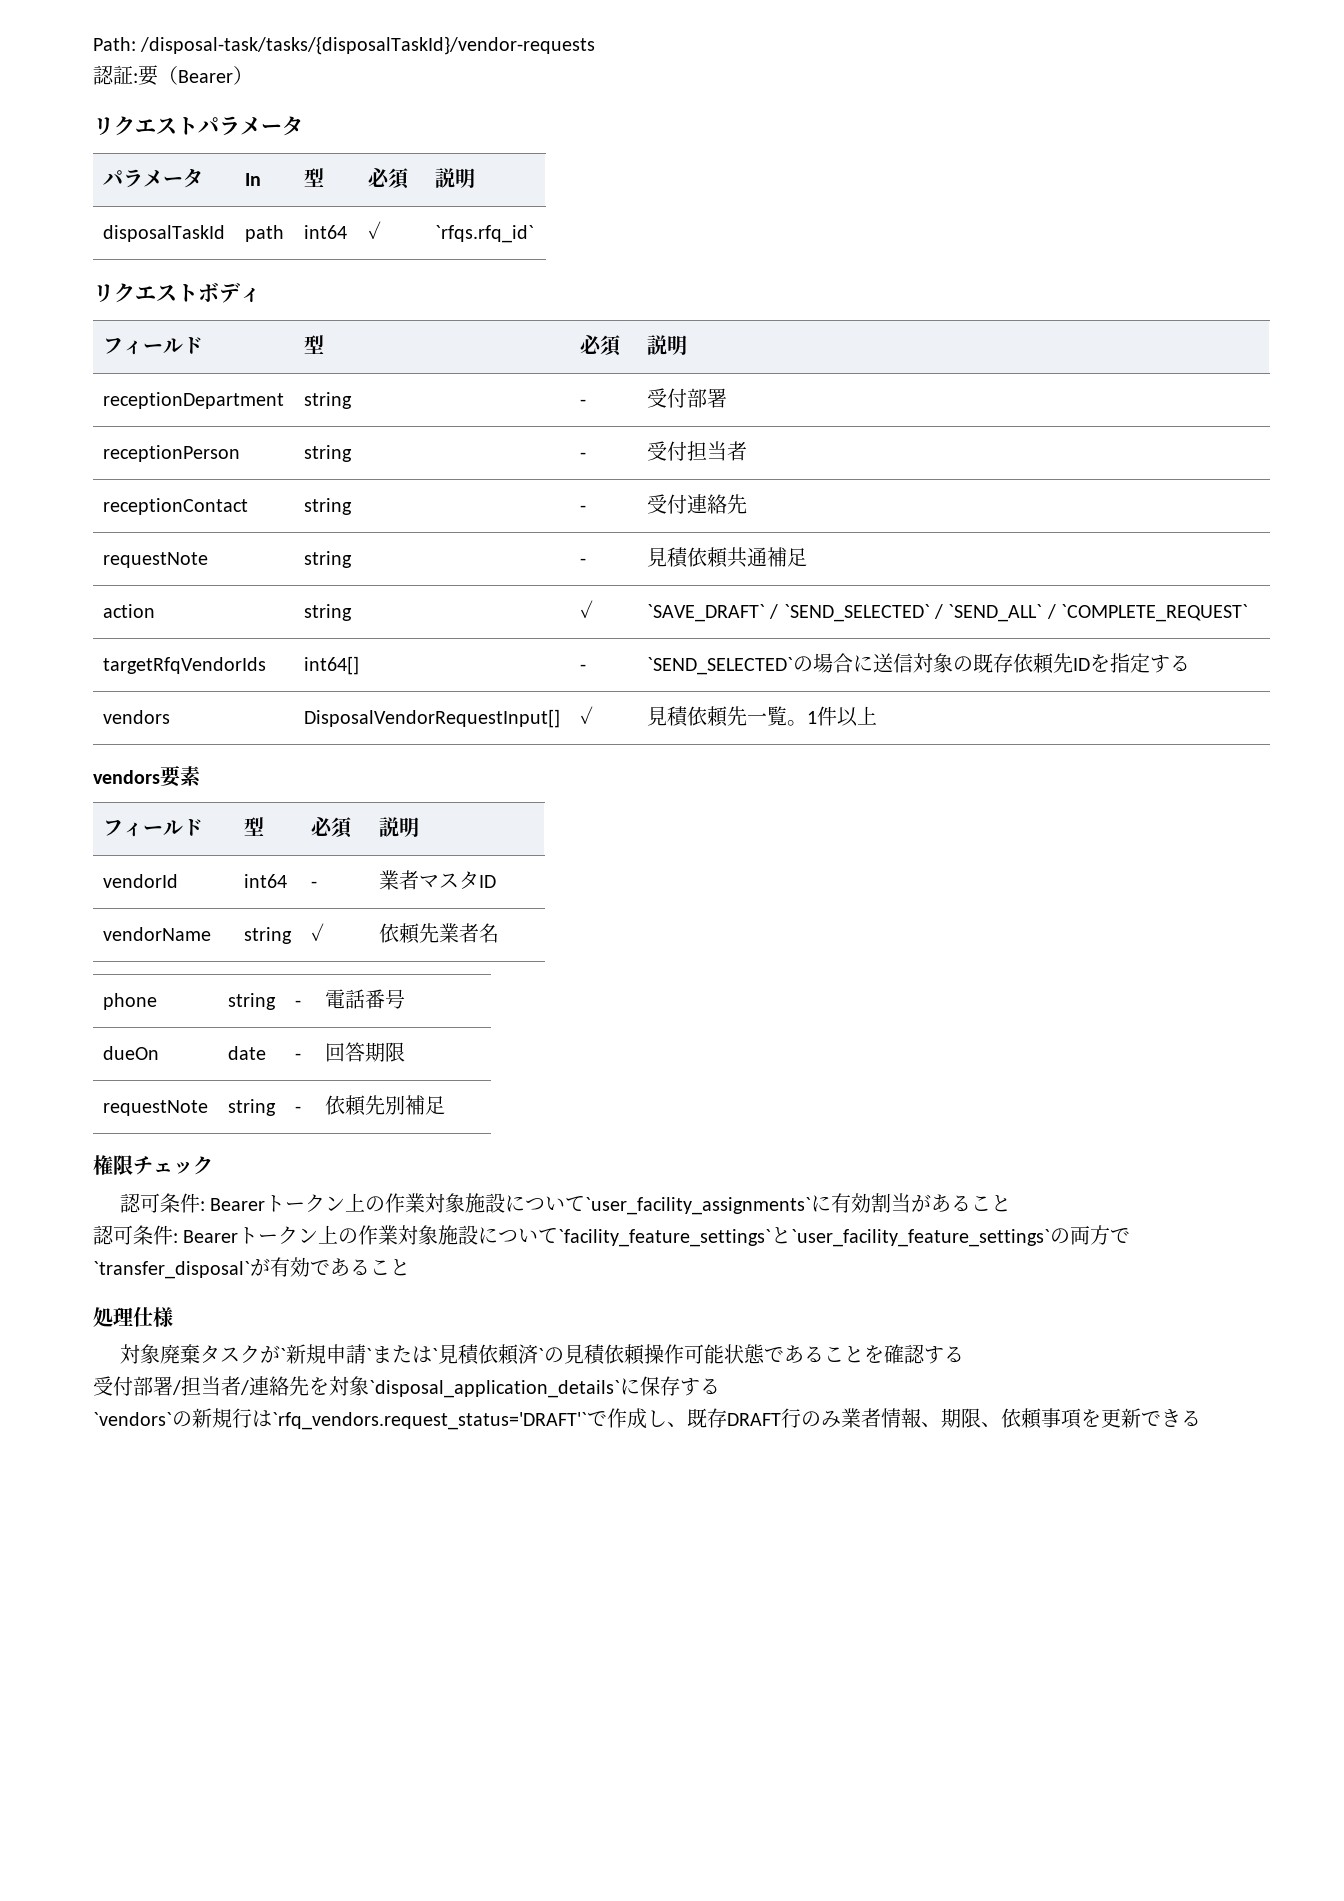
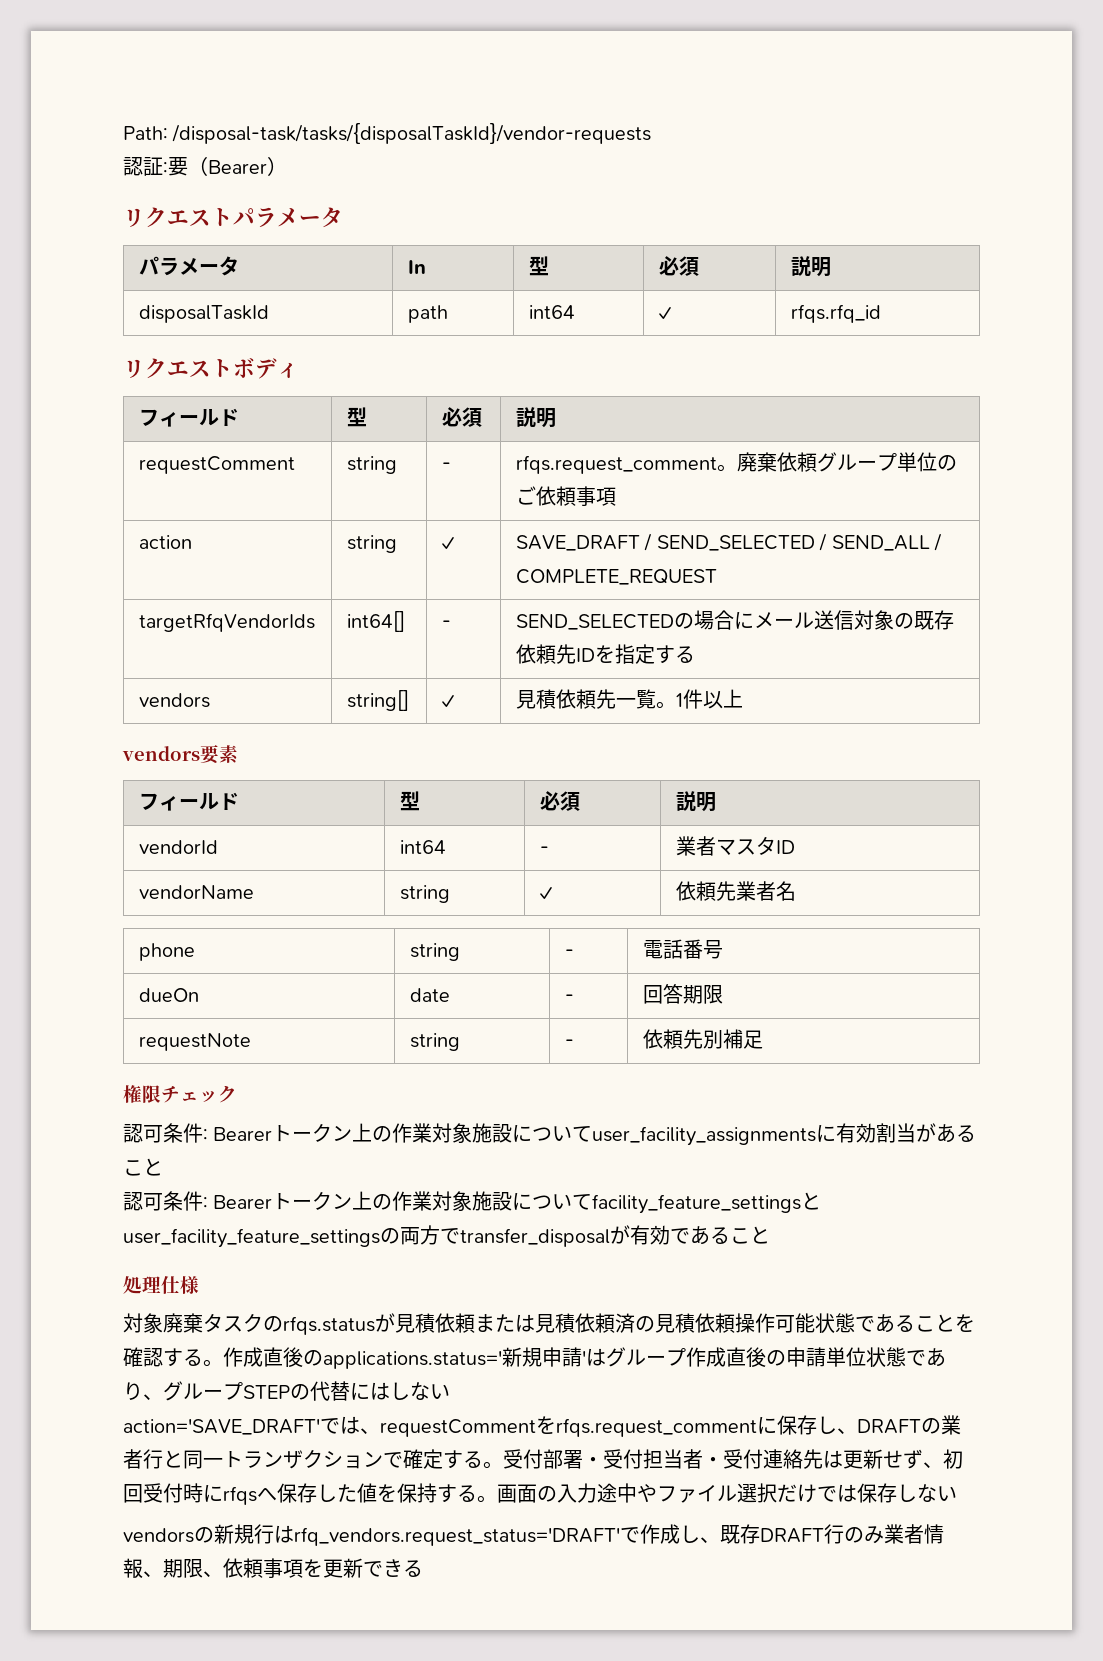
[434,225,534,243] `rfqs.rfq_id` -> [790,304,881,323] rfqs.rfq_id
[102,392,284,409] [303,392,352,409] [579,399,586,406] [646,388,727,408] [102,445,240,462] [303,445,352,462] [579,452,586,459] [646,441,747,461] [102,498,248,515] [303,498,352,515] [579,505,586,512] [646,494,747,514] [102,552,208,568] [303,551,352,568] [579,558,586,565] [646,547,807,568] [102,604,155,618] [303,604,352,621] [579,600,593,618] [646,604,1249,622] receptionDepartment | string | - | 受付部署 // receptionPerson | string | - | 受付担当者 // receptionContact | string | - | 受付連絡先 // requestNote | string | - | 見積依頼共通補足 // action | string | ✓ | `SAVE_DRAFT` / `SEND_SELECTED` / `SEND_ALL` / `COMPLETE_REQUEST` -> [138,456,295,474] [346,456,397,474] [441,462,451,470] [515,452,957,474] [515,486,616,506] [138,535,192,549] [346,535,397,553] [441,537,454,550] [515,533,942,551] [515,569,717,585] requestComment | string | - | rfqs.request_comment。廃棄依頼グループ単位のご依頼事項 // action | string | ✓ | SAVE_DRAFT / SEND_SELECTED / SEND_ALL / COMPLETE_REQUEST
[646,657,793,675] `SEND_SELECTED` -> [515,614,674,630] SEND_SELECTED
(873, 663) none -> [753,612,814,628] メール
[303,709,560,728] DisposalVendorRequestInput[] -> [346,690,409,711] string[]
[585,1197,812,1215] `user_facility_assignments` -> [592,1126,817,1146] user_facility_assignments
[558,1227,1051,1247] `facility_feature_settings`と`user_facility_feature_settings` -> [592,1192,822,1214] [123,1228,380,1248] facility_feature_settingsとuser_facility_feature_settings
[93,1261,250,1279] `transfer_disposal` -> [460,1228,610,1247] transfer_disposal
[259,1344,438,1364] が`新規申請`または` -> [263,1313,535,1335] のrfqs.statusが見積依頼または
[537,1348,544,1362] ` -> (635, 1323) none
[93,1376,720,1398] [93,1412,172,1426] // 受付部署/担当者/連絡先を対象`disposal_application_details`に保存する // `vendors` -> [203,1347,946,1369] [123,1381,450,1401] [123,1415,961,1437] [123,1449,963,1469] [123,1483,957,1505] [123,1528,194,1543] 。作成直後のapplications.status='新規申請'はグループ作成直後の申請単位状態であり、グループSTEPの代替にはしない // action='SAVE_DRAFT'では、requestCommentをrfqs.request_commentに保存し、DRAFTの業者行と同一トランザクションで確定する。受付部署・受付担当者・受付連絡先は更新せず、初回受付時にrfqsへ保存した値を保持する。画面の入力途中やファイル選択だけでは保存しない // vendors
[272,1412,587,1430] `rfq_vendors.request_status='DRAFT'` -> [294,1527,620,1546] rfq_vendors.request_status='DRAFT'

